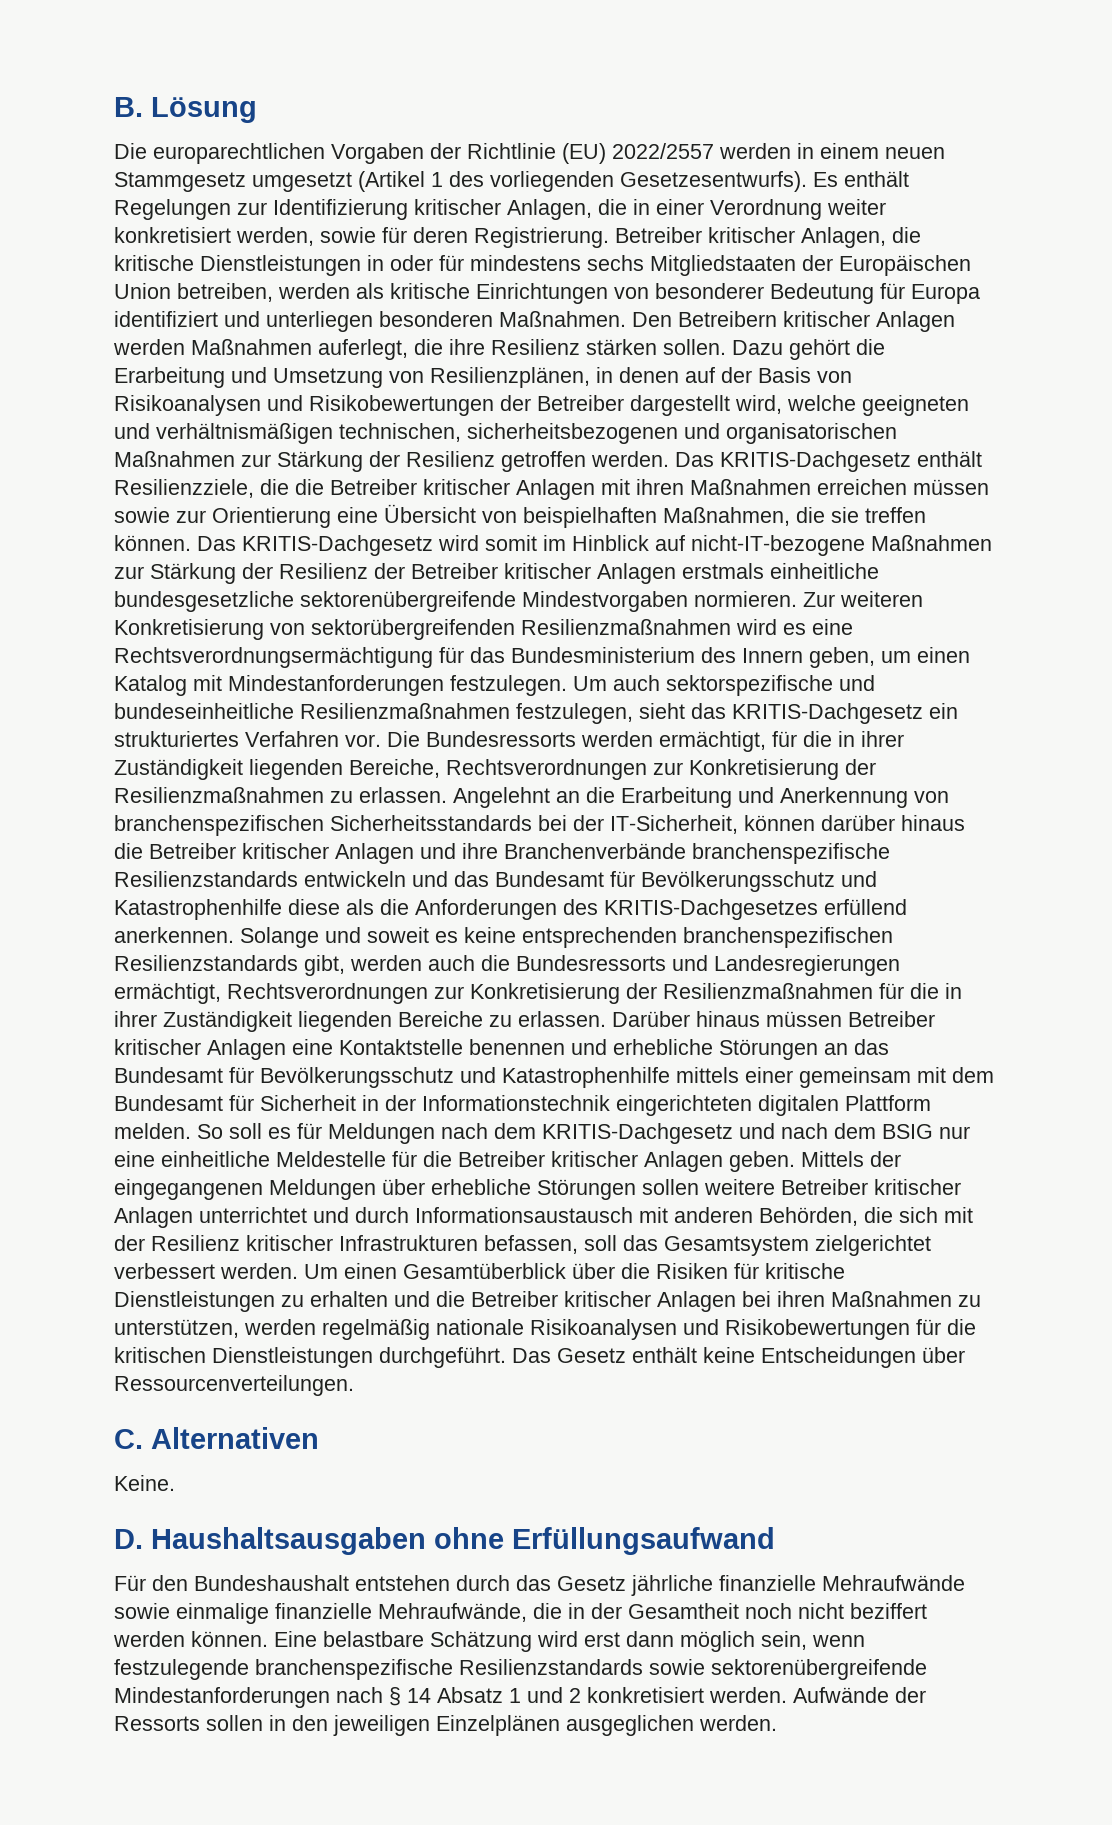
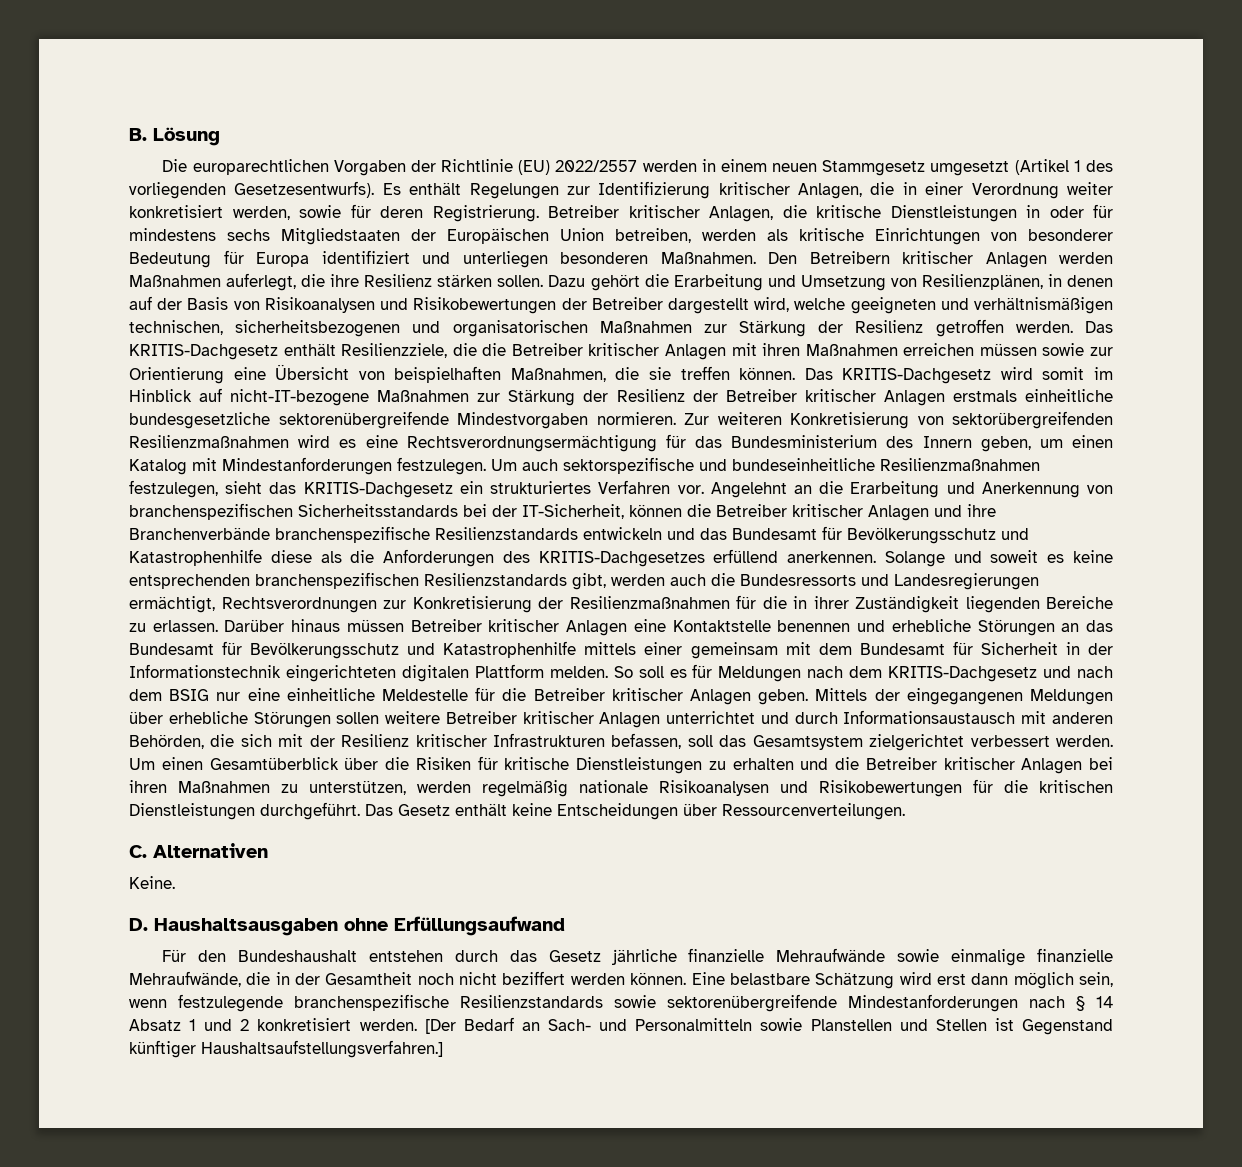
[387,731,904,752] [114,759,876,780] [114,787,447,803] Die Bundesressorts werden ermächtigt, für die in ihrer Zuständigkeit liegenden Bereiche, Rechtsverordnungen zur Konkretisierung der Resilienzmaßnahmen zu erlassen. -> (704, 489) none
[821,815,965,831] darüber hinaus -> (682, 510) none
[793,1687,926,1703] [114,1715,777,1736] Aufwände der Ressorts sollen in den jeweiligen Einzelplänen ausgeglichen werden. -> [424,1017,1113,1035] [129,1040,443,1058] [Der Bedarf an Sach- und Personalmitteln sowie Planstellen und Stellen ist Gegenstand künftiger Haushaltsaufstellungsverfahren.]

